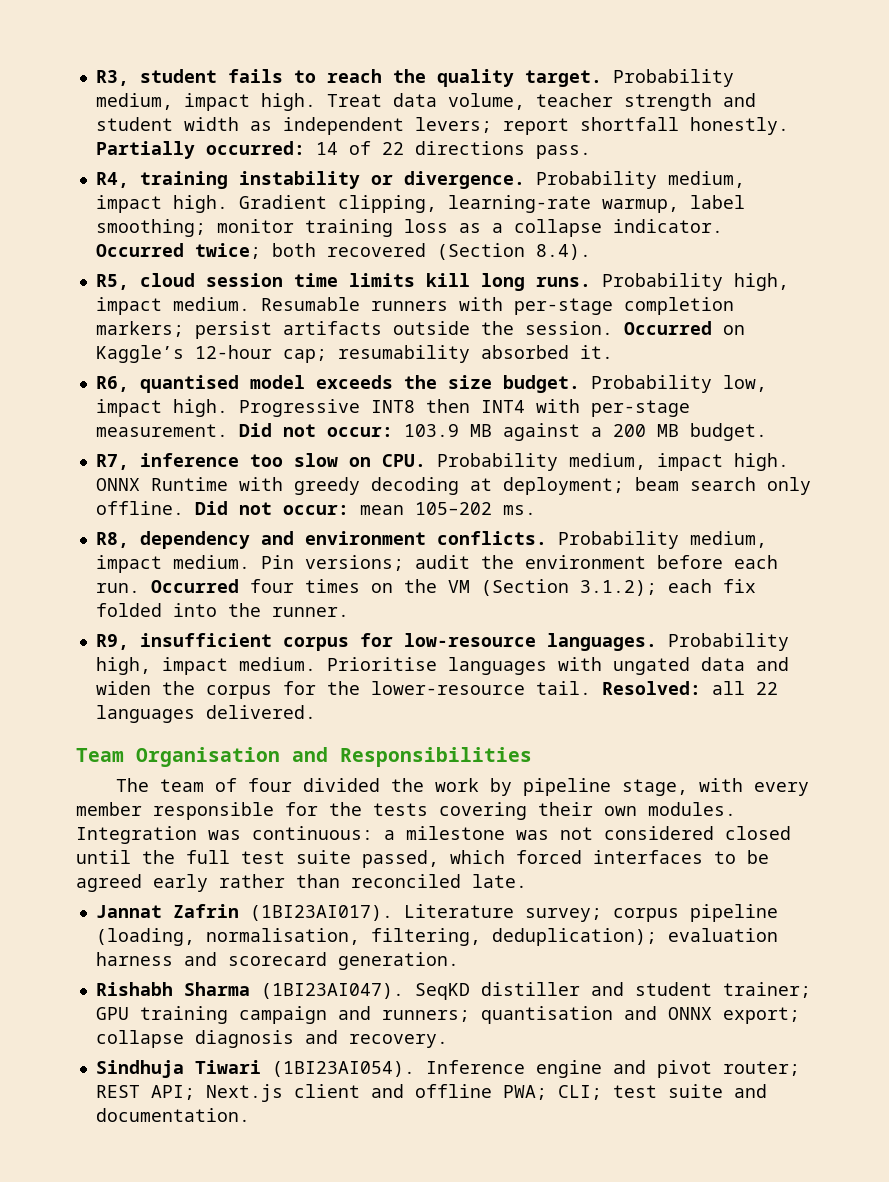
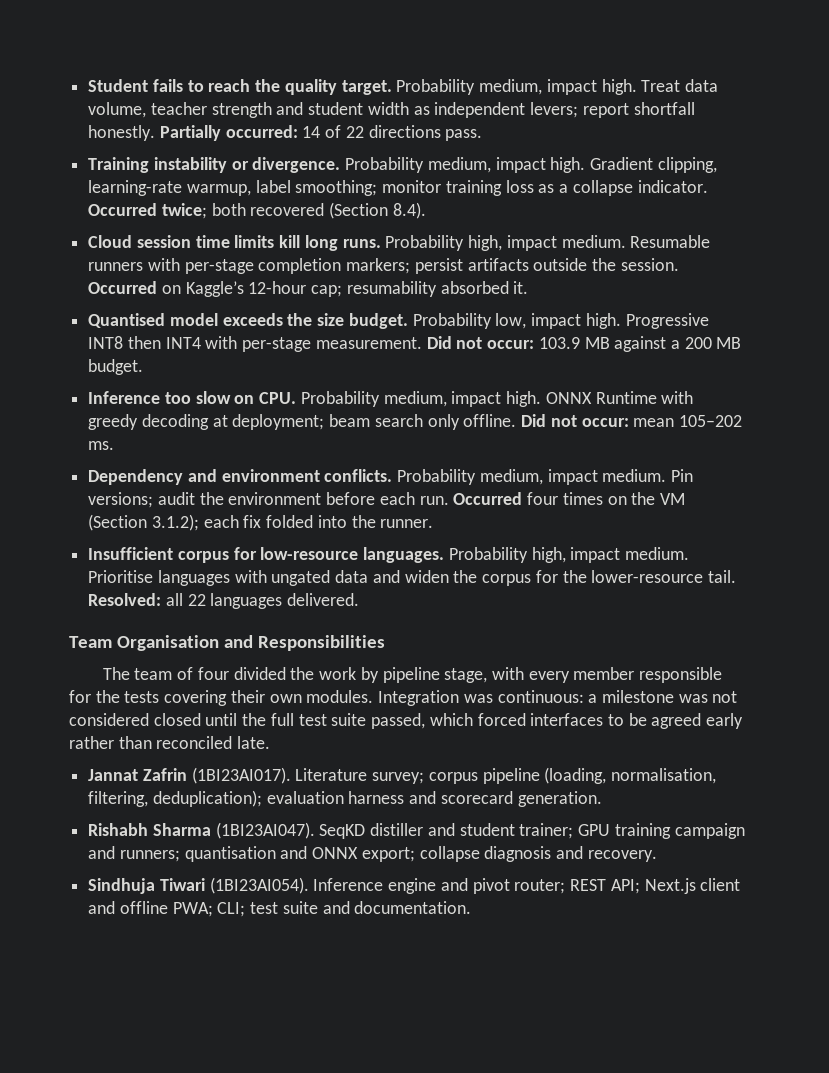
[95,69,217,86] R3, student -> [88,79,149,92] Student
[95,171,228,189] R4, training -> [88,157,150,173] Training
[95,273,195,290] R5, cloud -> [88,235,133,248] Cloud
[95,375,239,393] R6, quantised -> [88,313,166,328] Quantised
[95,453,239,470] R7, inference -> [88,391,161,404] Inference
[95,531,250,549] R8, dependency -> [88,469,184,485] Dependency
[95,633,272,650] R9, insufficient -> [88,547,174,560] Insufficient

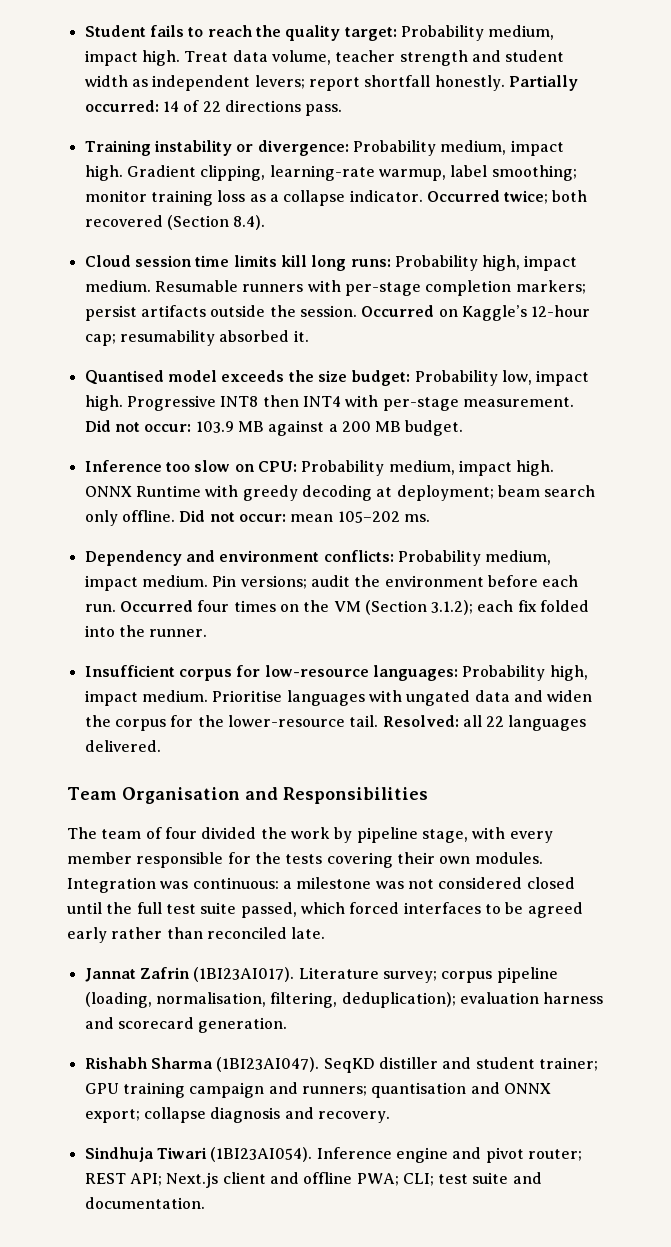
[341,80,392,95] target. -> [344,27,397,41] target:
[252,157,341,173] divergence. -> [257,140,349,156] divergence:
[342,239,381,248] runs. -> [350,259,391,267] runs:
[348,313,408,329] budget. -> [351,370,411,386] budget:
[259,392,297,404] CPU. -> [257,461,297,472] CPU:
[324,469,393,482] conflicts. -> [323,550,394,562] conflicts:
[363,547,445,563] languages. -> [372,665,458,681] languages:

